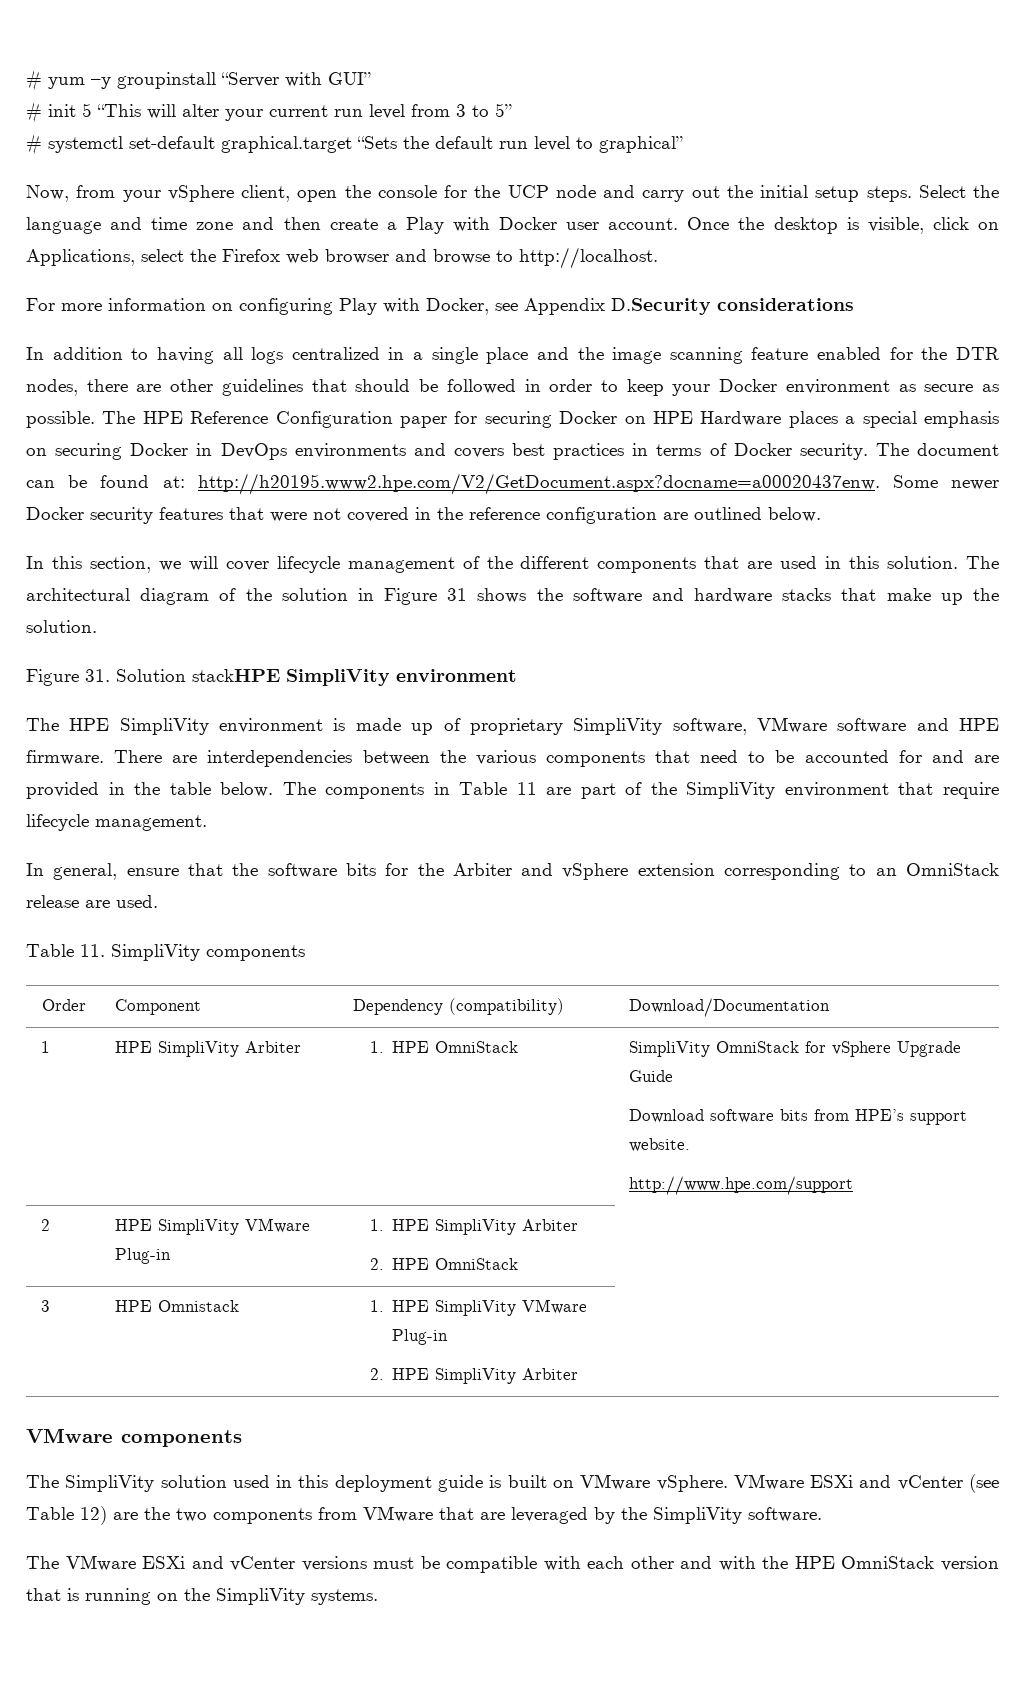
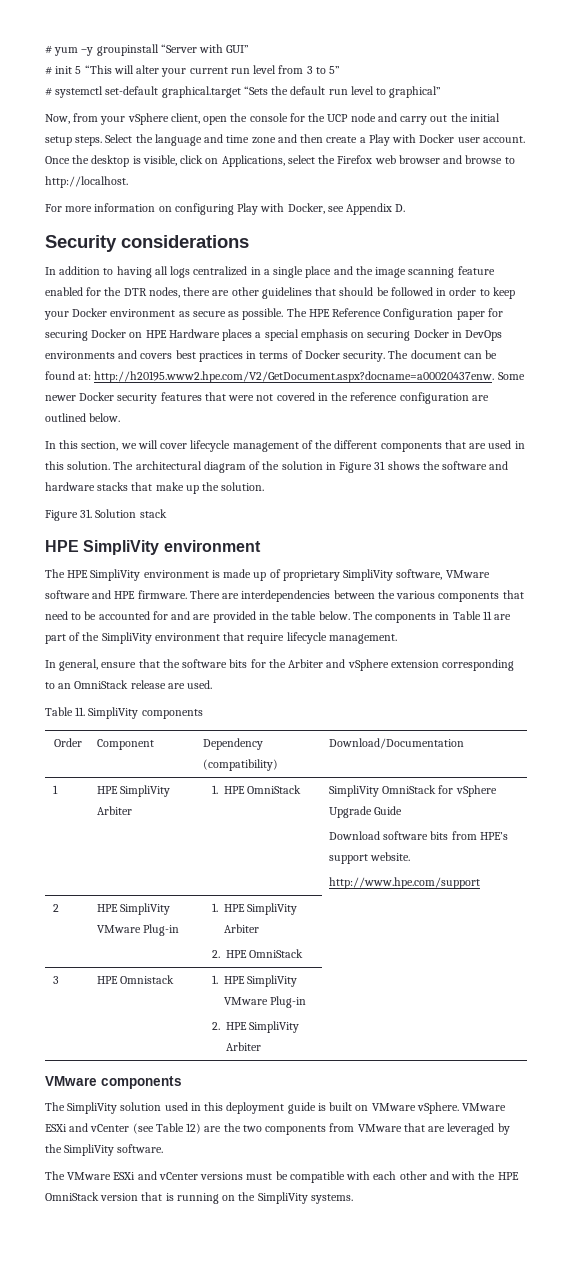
[611,298,711,315] D.Security -> [395,204,406,212] [45,235,117,252] D. // Security
[192,669,280,682] stackHPE -> [139,509,167,518] [45,540,79,552] stack // HPE

